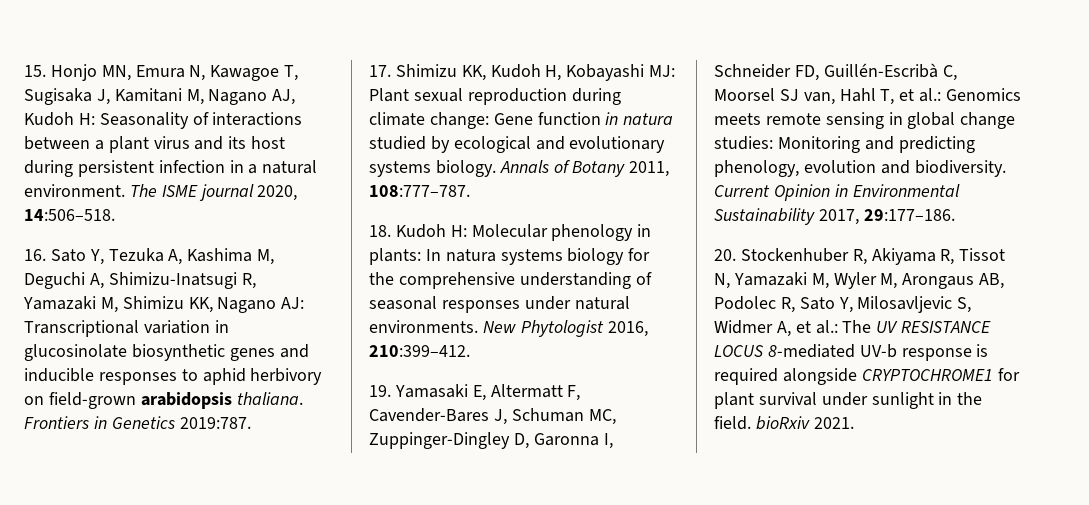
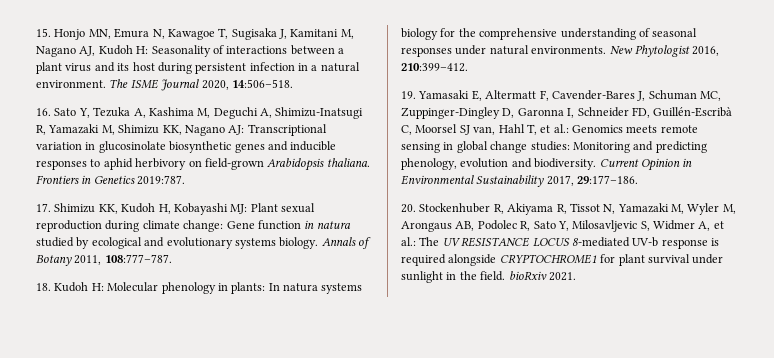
[198,184,254,201] journal -> [161,79,200,91] Journal
[140,392,232,409] arabidopsis -> [267,158,325,171] Arabidopsis

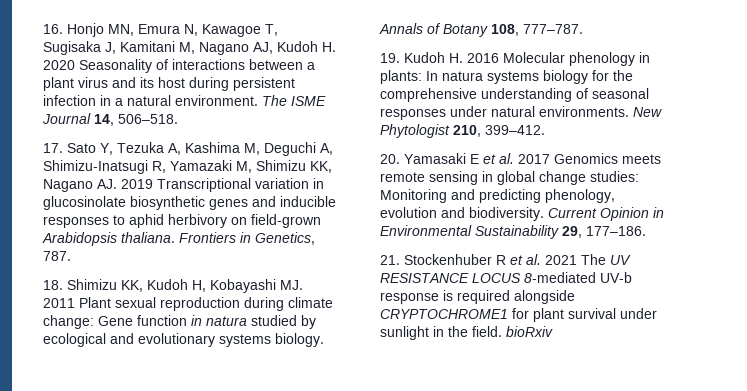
[36,28,51,37] 15. -> [43,24,63,34] 16.
[136,46,149,54] H: -> [322,42,336,52] [43,60,75,70] H. 2020
[201,79,293,90] [36,108,51,116] 2020, 14:506–518. // 16. -> [94,114,178,126] [43,143,63,153] 14, 506–518. // 17.
[228,125,245,135] AJ: -> [97,179,153,189] AJ. 2019
[93,175,186,185] [36,203,51,212] Genetics 2019:787. // 17. -> [255,232,315,245] [43,251,71,261] [43,280,63,290] Genetics, 787. // 18.
[230,204,248,214] MJ: -> [280,280,303,290] [43,298,75,308] MJ. 2011
[74,254,172,265] [36,282,104,292] 2011, 108:777–787. // 18. Kudoh H: -> [491,24,583,36] [380,52,499,63] 108, 777–787. // 19. Kudoh H. 2016
[692,46,720,56] [401,63,468,72] [401,90,721,101] [401,107,733,119] [401,124,569,135] 2016, 210:399–412. // 19. Yamasaki E, Altermatt F, Cavender-Bares J, Schuman MC, Zuppinger-Dingley D, Garonna I, Schneider FD, Guillén-Escribà C, Moorsel SJ van, Hahl T, et al.: -> [453,125,545,137] [380,153,550,164] 210, 399–412. // 20. Yamasaki E et al. 2017
[546,175,639,186] [401,203,736,215] [401,220,724,232] [401,237,416,246] 2017, 29:177–186. // 20. Stockenhuber R, Akiyama R, Tissot N, Yamazaki M, Wyler M, Arongaus AB, Podolec R, Sato Y, Milosavljevic S, Widmer A, et al.: -> [562,226,646,238] [380,254,577,265] 29, 177–186. // 21. Stockenhuber R et al. 2021
[548,272,576,281] 2021. -> (553, 331) none

